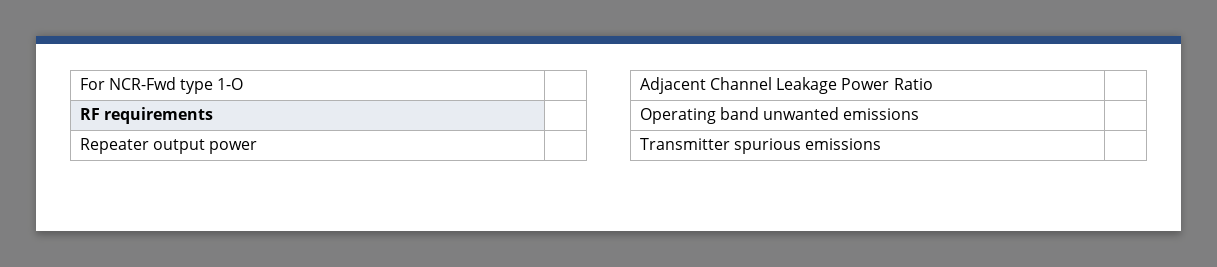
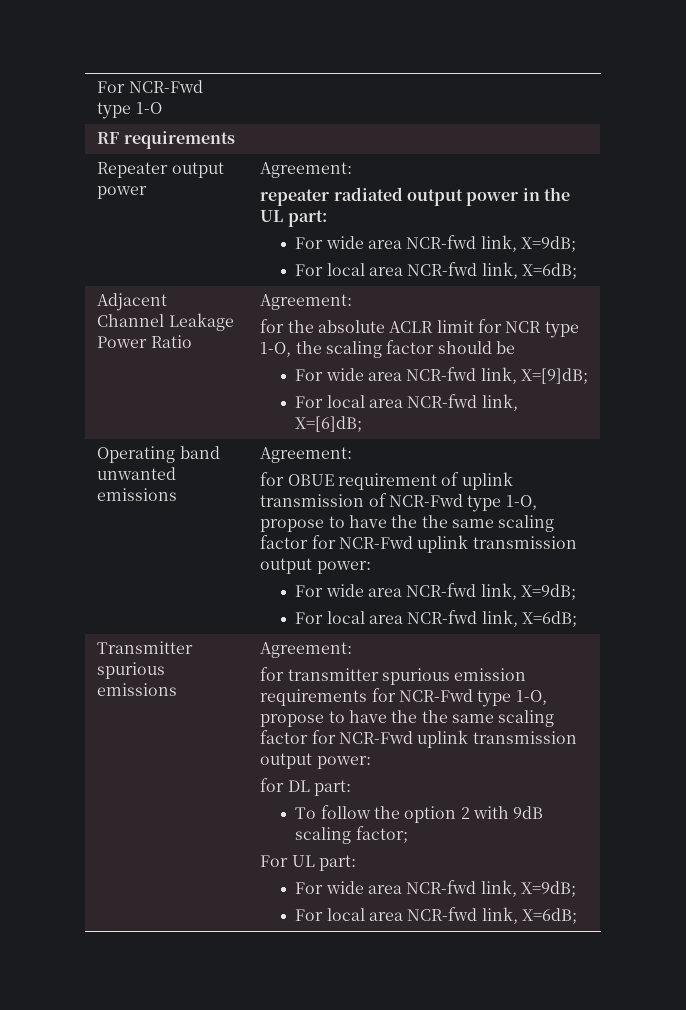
(258, 147) none -> [260,162,353,178] [260,187,570,206] [260,210,327,227] [295,235,576,252] [295,262,577,279] Agreement: // repeater radiated output power in the UL part: // For wide area NCR-fwd link, X=9dB; // For local area NCR-fwd link, X=6dB;
[639,107,920,124] [639,138,882,154] // Operating band unwanted emissions | // Transmitter spurious emissions | -> [260,294,353,310] [260,319,579,338] [260,340,515,358] [295,367,588,384] [295,394,518,411] [295,416,363,432] [97,446,220,463] [97,467,177,480] [97,488,178,501] [260,447,353,463] [260,472,513,490] [260,493,537,512] [260,515,555,532] [260,535,577,553] [260,558,371,574] [295,583,576,600] [295,610,577,627] [97,641,194,654] [97,662,166,679] [97,683,178,696] [260,642,353,658] [260,667,527,685] [260,688,547,707] [260,710,555,727] [260,730,577,748] [260,753,371,769] [260,778,351,796] [295,805,544,823] [295,826,408,844] [260,855,356,871] [295,880,576,897] [295,907,577,924] Agreement: // for the absolute ACLR limit for NCR type 1-O, the scaling factor should be // For wide area NCR-fwd link, X=[9]dB; // For local area NCR-fwd link, X=[6]dB; // Operating band unwanted emissions | Agreement: // for OBUE requirement of uplink transmission of NCR-Fwd type 1-O, propose to have the the same scaling factor for NCR-Fwd uplink transmission output power: // For wide area NCR-fwd link, X=9dB; // For local area NCR-fwd link, X=6dB; // Transmitter spurious emissions | Agreement: // for transmitter spurious emission requirements for NCR-Fwd type 1-O, propose to have the the same scaling factor for NCR-Fwd uplink transmission output power: // for DL part: // To follow the option 2 with 9dB scaling factor; // For UL part: // For wide area NCR-fwd link, X=9dB; // For local area NCR-fwd link, X=6dB;

